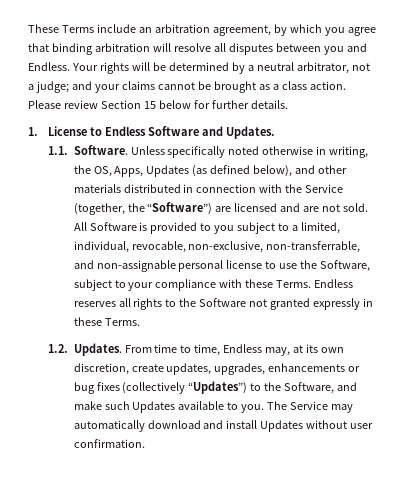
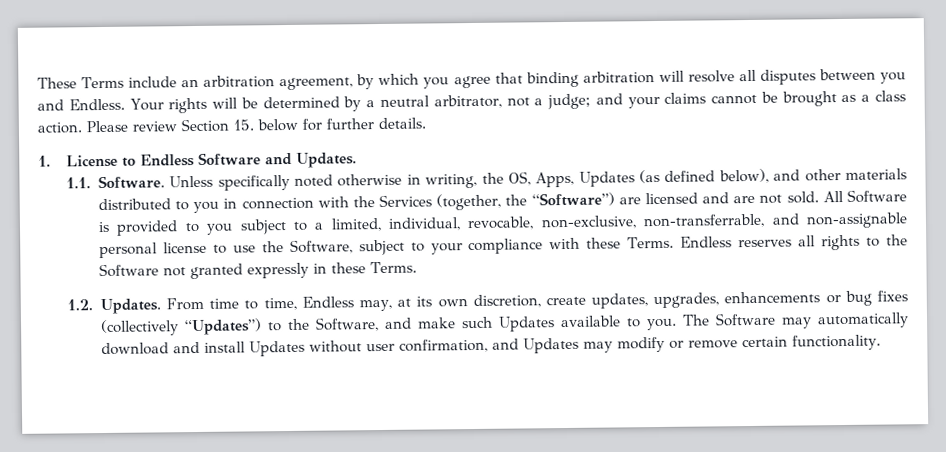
[143,101,156,109] 15 -> [233,119,254,131] 15.
(181, 188) none -> [175,201,220,214] to you
[305,184,344,193] Service -> [379,194,433,208] Services
[290,401,329,410] Service -> [714,312,776,327] Software
[73,439,145,448] confirmation. -> [398,334,881,354] confirmation, and Updates may modify or remove certain functionality.

